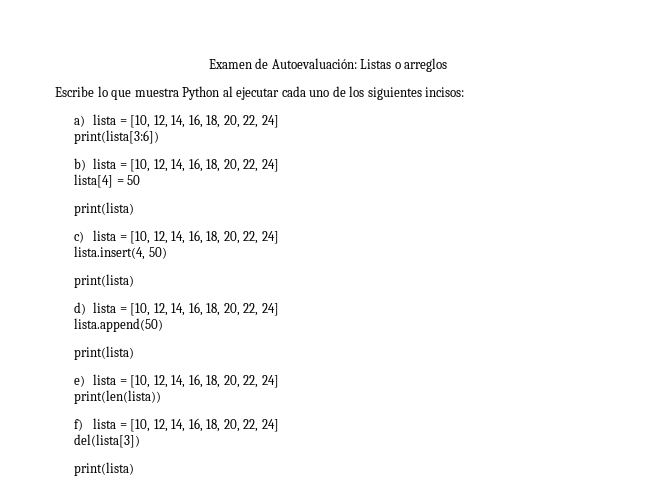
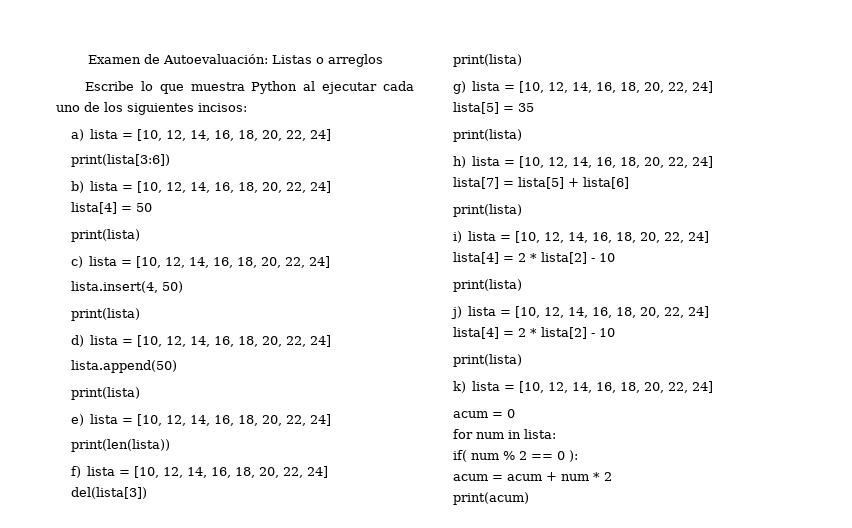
(135, 469) none -> [453,81,714,94] [453,102,535,114] [453,129,523,142] [453,156,714,168] [453,177,630,189] [453,204,523,217] [453,231,710,243] [453,252,616,264] [453,279,523,292] [451,306,710,319] [453,327,616,339] [453,354,523,367] [453,381,714,393] [453,409,516,418] [453,429,557,439] [453,450,579,462] [453,472,613,481] [453,492,530,505] // g) lista = [10, 12, 14, 16, 18, 20, 22, 24] // lista[5] = 35 // print(lista) // h) lista = [10, 12, 14, 16, 18, 20, 22, 24] // lista[7] = lista[5] + lista[6] // print(lista) // i) lista = [10, 12, 14, 16, 18, 20, 22, 24] // lista[4] = 2 * lista[2] - 10 // print(lista) // j) lista = [10, 12, 14, 16, 18, 20, 22, 24] // lista[4] = 2 * lista[2] - 10 // print(lista) // k) lista = [10, 12, 14, 16, 18, 20, 22, 24] // acum = 0 // for num in lista: // if( num % 2 == 0 ): // acum = acum + num * 2 // print(acum)

